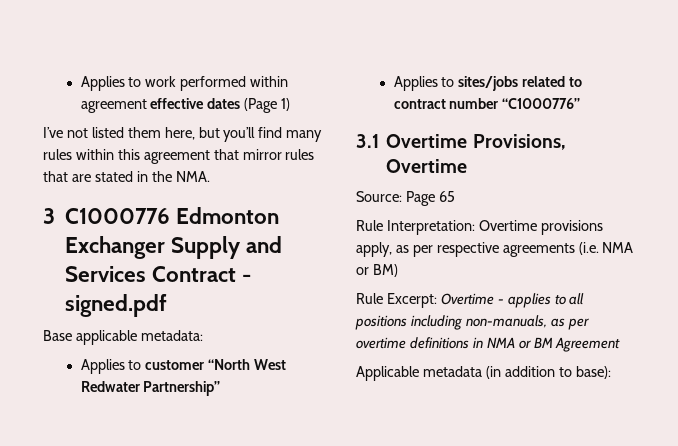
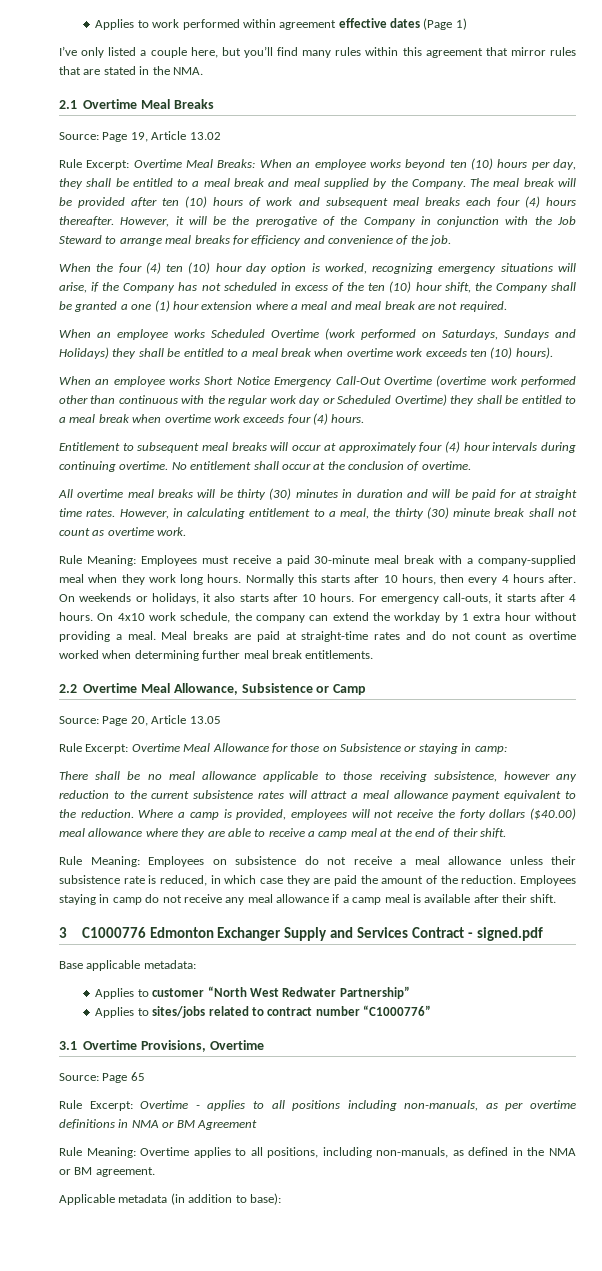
[66,127,161,138] not listed them -> [81,47,187,58] only listed a couple
(210, 176) none -> [59,99,214,109] [59,131,221,142] [59,158,576,170] [59,178,577,189] [59,196,576,208] [59,216,576,227] [59,235,452,246] [59,262,576,274] [59,281,577,293] [59,300,507,312] [59,328,576,340] [59,347,553,359] [59,375,576,387] [59,394,576,406] [59,413,365,425] [59,441,576,453] [59,461,471,472] [58,488,578,500] [59,507,577,519] [59,527,187,536] [59,555,576,566] [59,574,576,585] [59,593,576,604] [59,612,577,623] [59,631,577,642] [59,650,374,661] [59,683,367,695] [59,715,221,726] [59,743,507,754] [59,771,578,782] [59,790,576,801] [59,808,576,820] [59,828,506,839] [59,856,576,867] [59,875,576,886] [59,894,557,905] // 2.1 Overtime Meal Breaks // Source: Page 19, Article 13.02 // Rule Excerpt: Overtime Meal Breaks: When an employee works beyond ten (10) hours per day, they shall be entitled to a meal break and meal supplied by the Company. The meal break will be provided after ten (10) hours of work and subsequent meal breaks each four (4) hours thereafter. However, it will be the prerogative of the Company in conjunction with the Job Steward to arrange meal breaks for efficiency and convenience of the job. // When the four (4) ten (10) hour day option is worked, recognizing emergency situations will arise, if the Company has not scheduled in excess of the ten (10) hour shift, the Company shall be granted a one (1) hour extension where a meal and meal break are not required. // When an employee works Scheduled Overtime (work performed on Saturdays, Sundays and Holidays) they shall be entitled to a meal break when overtime work exceeds ten (10) hours). // When an employee works Short Notice Emergency Call-Out Overtime (overtime work performed other than continuous with the regular work day or Scheduled Overtime) they shall be entitled to a meal break when overtime work exceeds four (4) hours. // Entitlement to subsequent meal breaks will occur at approximately four (4) hour intervals during continuing overtime. No entitlement shall occur at the conclusion of overtime. // All overtime meal breaks will be thirty (30) minutes in duration and will be paid for at straight time rates. However, in calculating entitlement to a meal, the thirty (30) minute break shall not count as overtime work. // Rule Meaning: Employees must receive a paid 30-minute meal break with a company-supplied meal when they work long hours. Normally this starts after 10 hours, then every 4 hours after. On weekends or holidays, it also starts after 10 hours. For emergency call-outs, it starts after 4 hours. On 4x10 work schedule, the company can extend the workday by 1 extra hour without providing a meal. Meal breaks are paid at straight-time rates and do not count as overtime worked when determining further meal break entitlements. // 2.2 Overtime Meal Allowance, Subsistence or Camp // Source: Page 20, Article 13.05 // Rule Excerpt: Overtime Meal Allowance for those on Subsistence or staying in camp: // There shall be no meal allowance applicable to those receiving subsistence, however any reduction to the current subsistence rates will attract a meal allowance payment equivalent to the reduction. Where a camp is provided, employees will not receive the forty dollars ($40.00) meal allowance where they are able to receive a camp meal at the end of their shift. // Rule Meaning: Employees on subsistence do not receive a meal allowance unless their subsistence rate is reduced, in which case they are paid the amount of the reduction. Employees staying in camp do not receive any meal allowance if a camp meal is available after their shift.
[356,220,603,235] [356,242,634,257] [356,264,398,277] // Rule Interpretation: Overtime provisions apply, as per respective agreements (i.e. NMA or BM) -> (145, 1076) none
(621, 344) none -> [59,1147,577,1158] [59,1167,155,1177] // Rule Meaning: Overtime applies to all positions, including non-manuals, as defined in the NMA or BM agreement.

